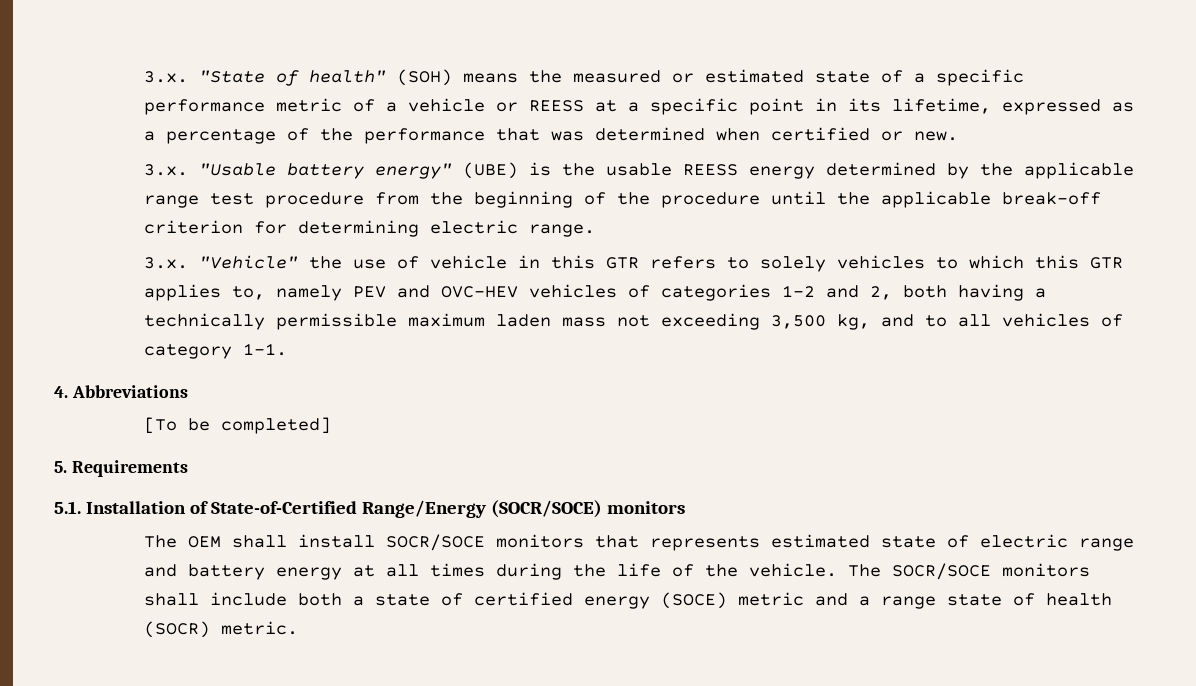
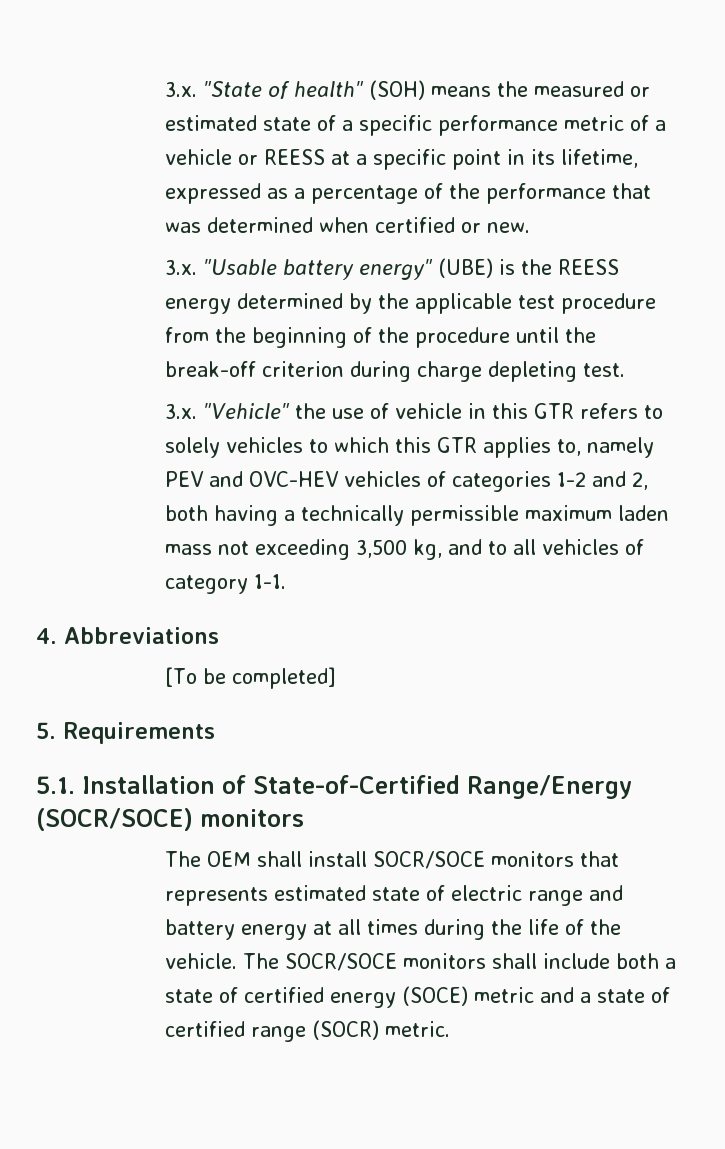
[606,163,673,176] usable -> (552, 267) none
[144,195,200,208] range -> (512, 303) none
[881,191,992,208] applicable -> (596, 335) none
[254,220,596,237] for determining electric range. -> [349,361,625,382] during charge depleting test.
[881,593,1113,609] range state of health -> [596,987,670,1003] [164,1021,306,1042] state of certified range

